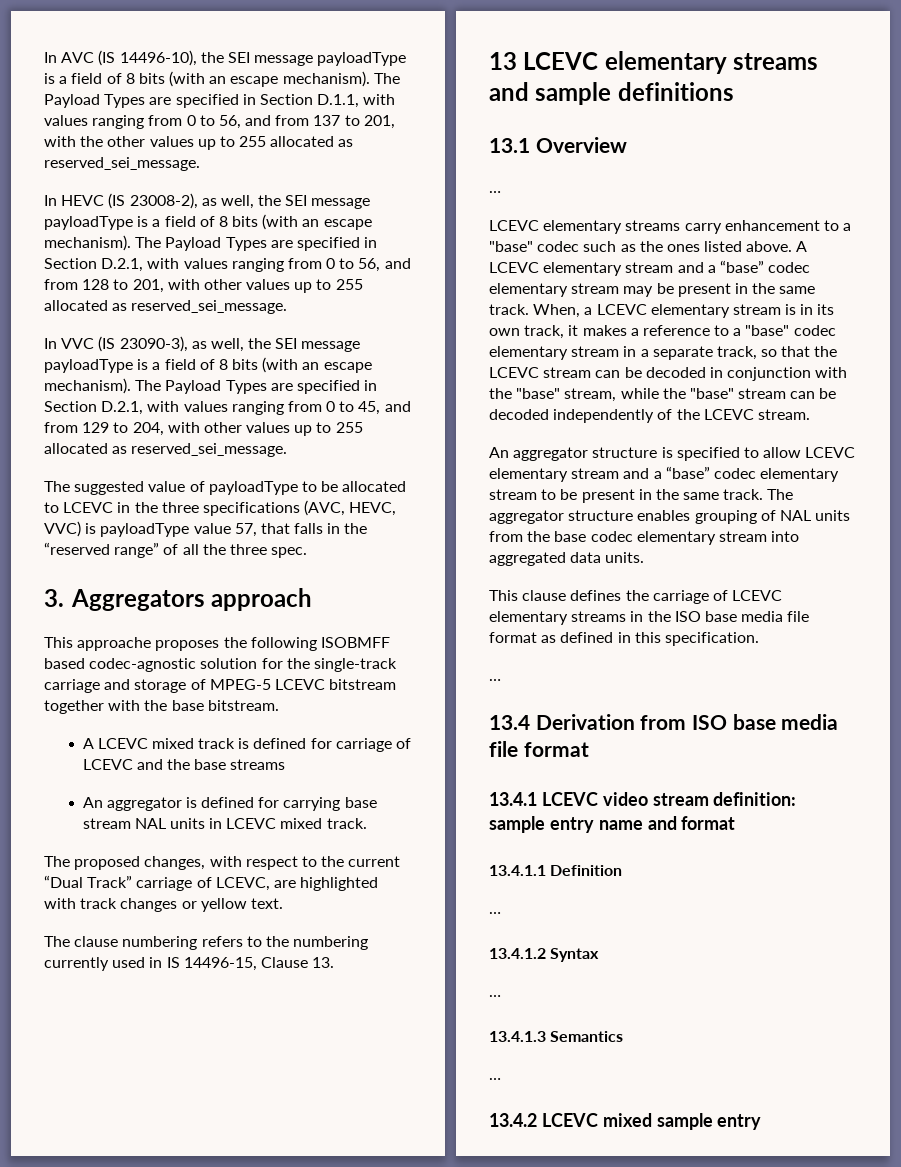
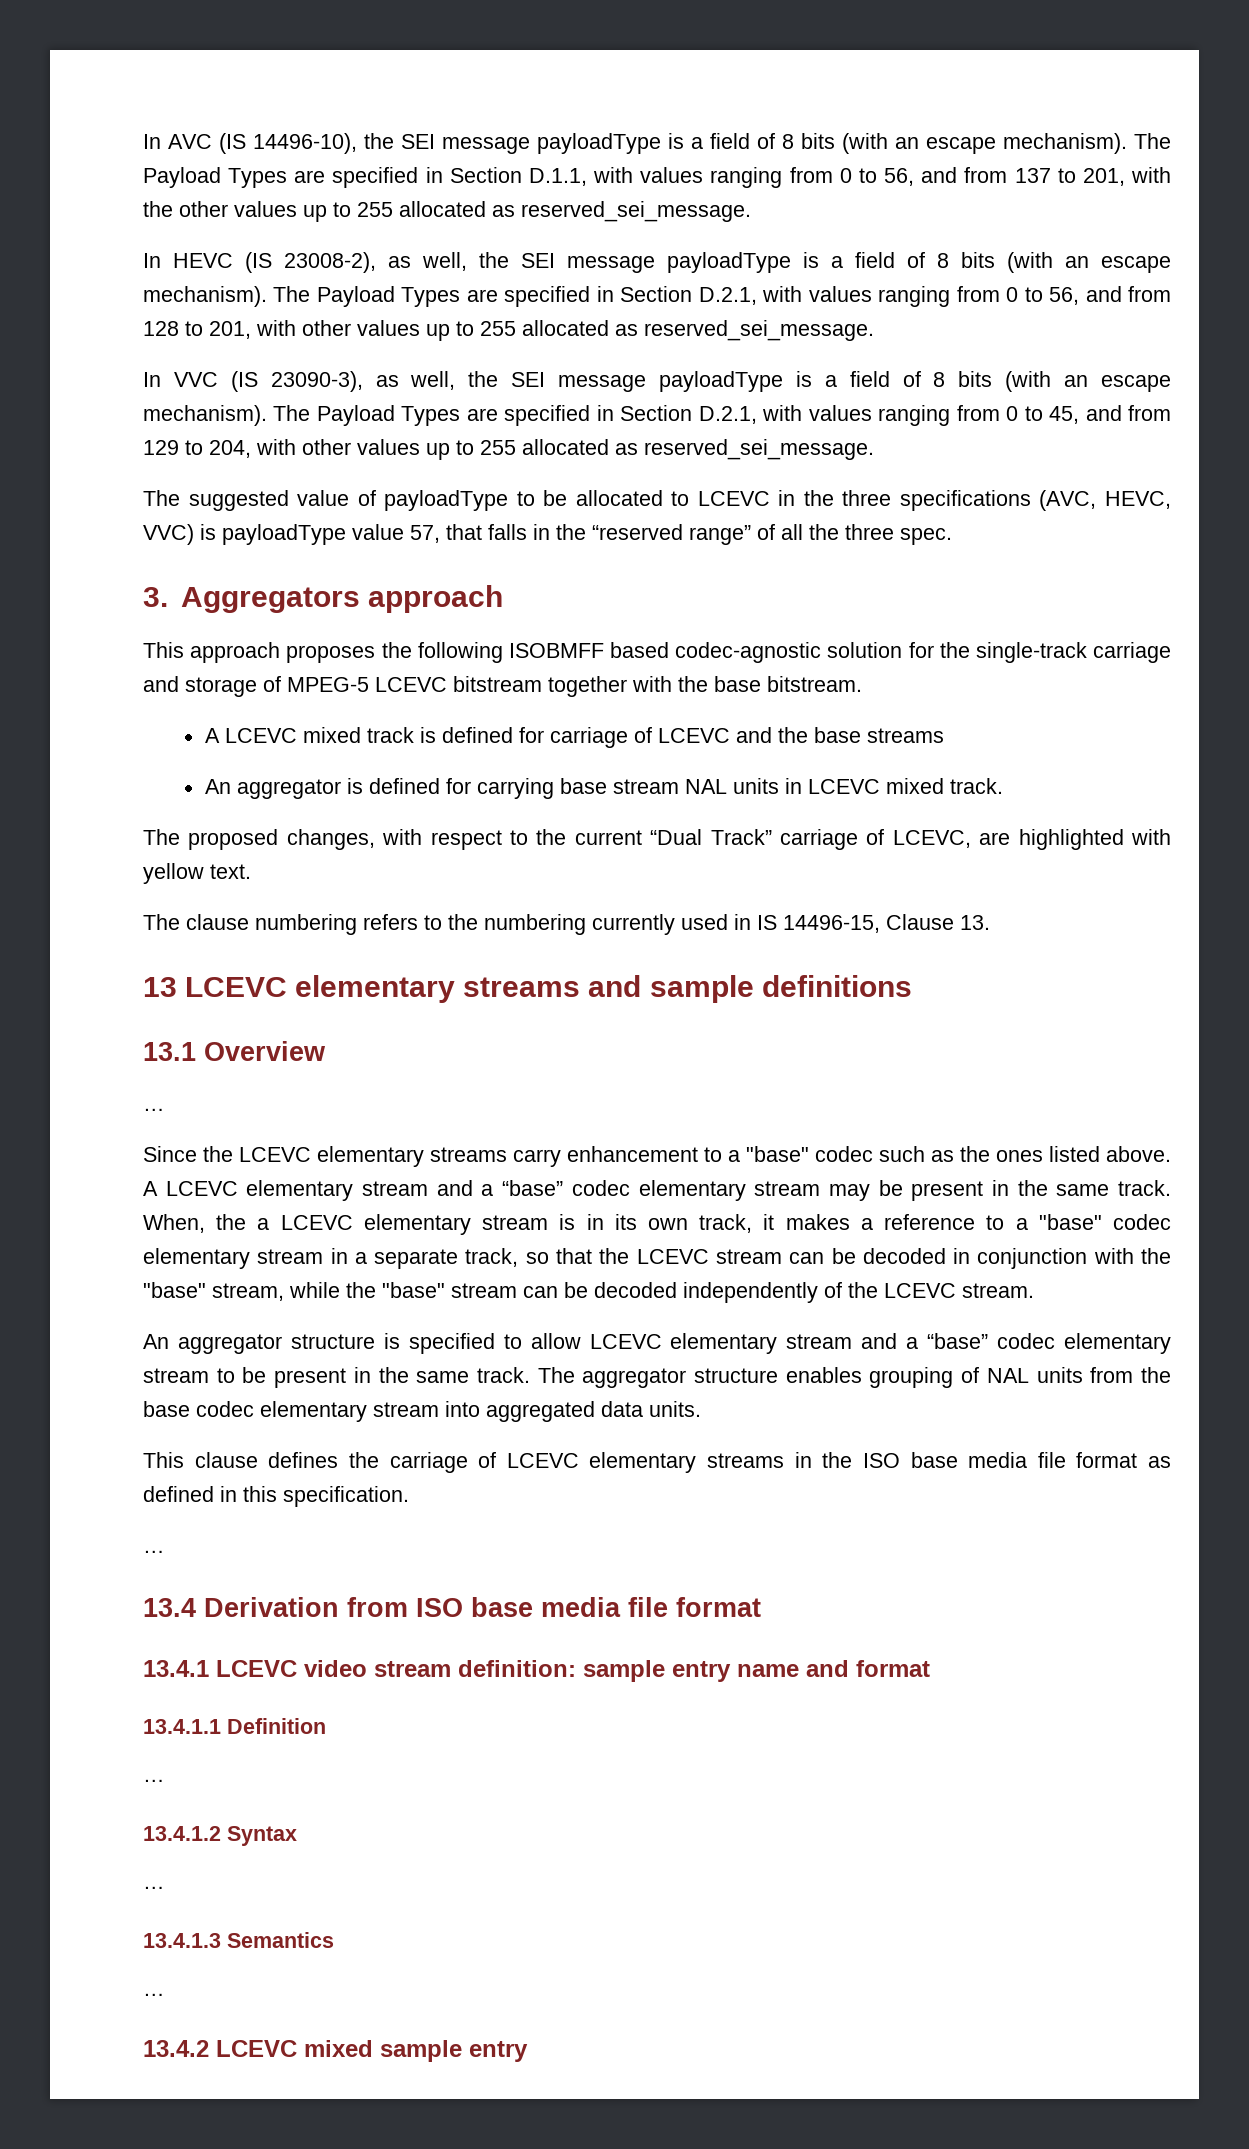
[77,637,152,651] approache -> [190,642,281,663] approach
[80,898,197,912] track changes or -> (1171, 837) none
(501, 192) none -> [143,1146,233,1162] Since the
(581, 311) none -> [216,1214,247,1230] the

